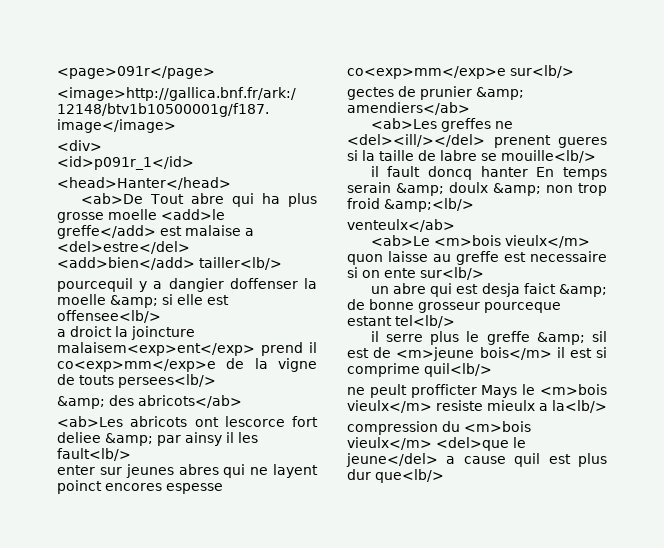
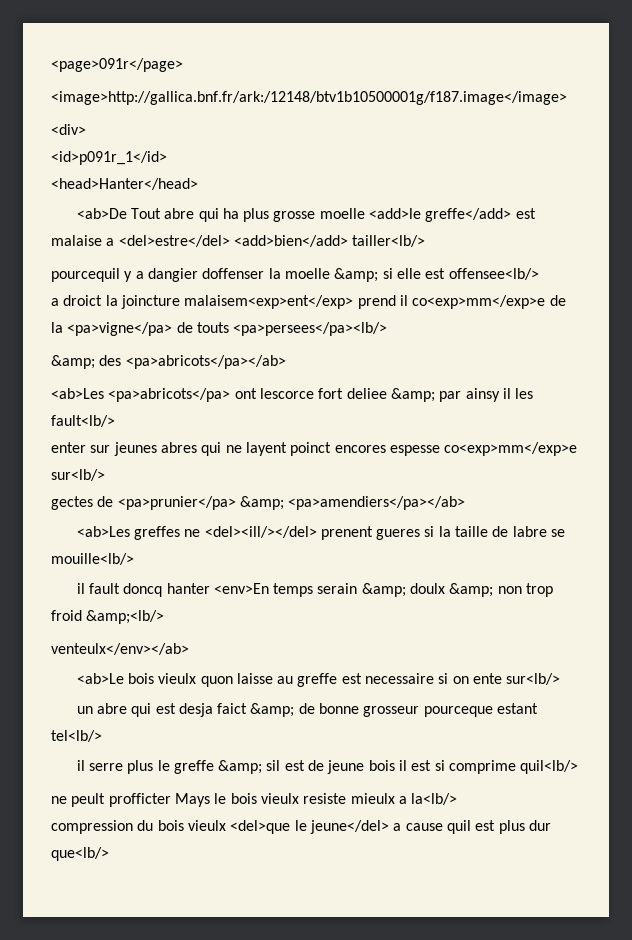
[278,358,317,372] vigne -> [67,322,173,336] <pa>vigne</pa>
[118,374,216,388] persees<lb/> -> [233,322,388,336] <pa>persees</pa><lb/>
[138,395,242,408] [57,416,188,427] abricots</ab> // <ab>Les abricots -> [125,355,286,369] [51,388,231,402] <pa>abricots</pa></ab> // <ab>Les <pa>abricots</pa>
[420,86,524,100] [347,102,470,115] prunier &amp; amendiers</ab> -> [117,496,466,510] <pa>prunier</pa> &amp; <pa>amendiers</pa></ab>
[536,167,555,177] En -> [213,583,269,594] <env>En
[347,219,455,232] venteulx</ab> -> [51,643,189,655] venteulx</env></ab>
[433,235,590,248] <m>bois vieulx</m> -> [127,673,197,684] bois vieulx
[396,347,552,361] <m>jeune bois</m> -> [327,760,395,774] jeune bois
[540,384,607,395] [347,400,432,413] <m>bois vieulx</m> -> [230,793,299,804] bois vieulx
[464,421,531,432] [347,437,432,450] <m>bois vieulx</m> -> [157,820,226,831] bois vieulx

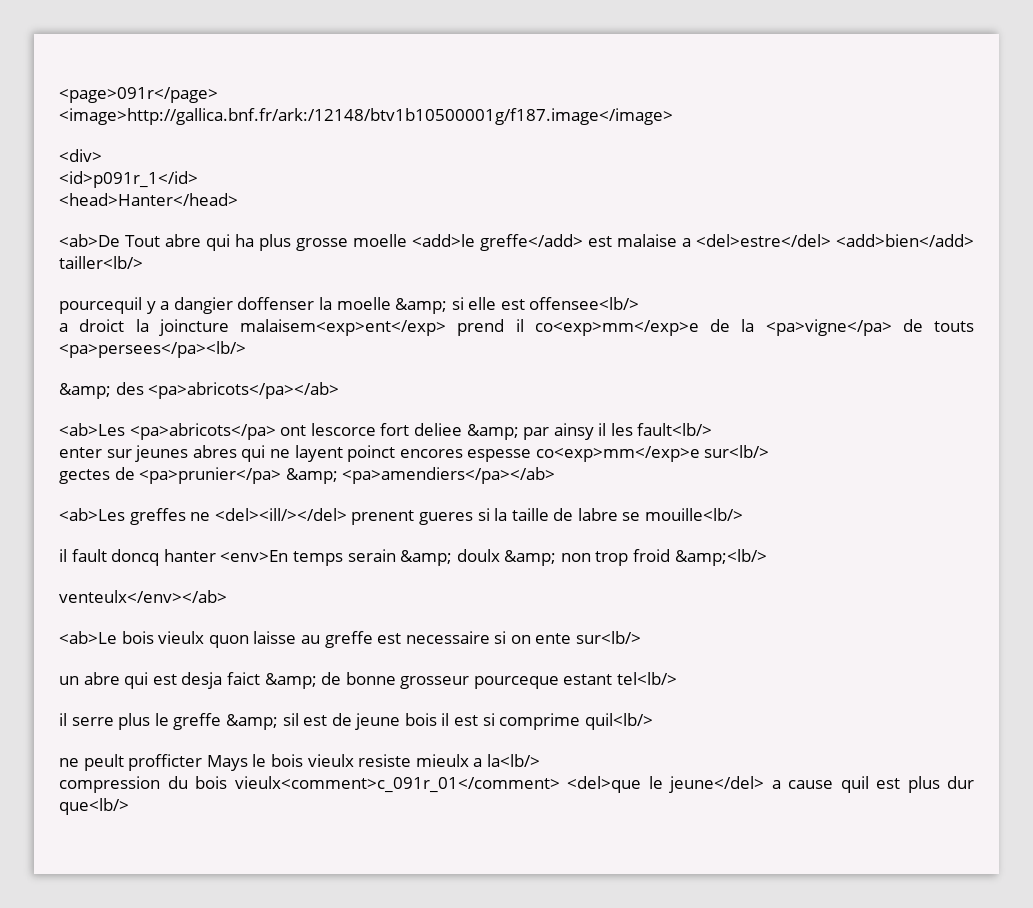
[187,820,226,831] vieulx -> [234,776,560,793] vieulx<comment>c_091r_01</comment>

